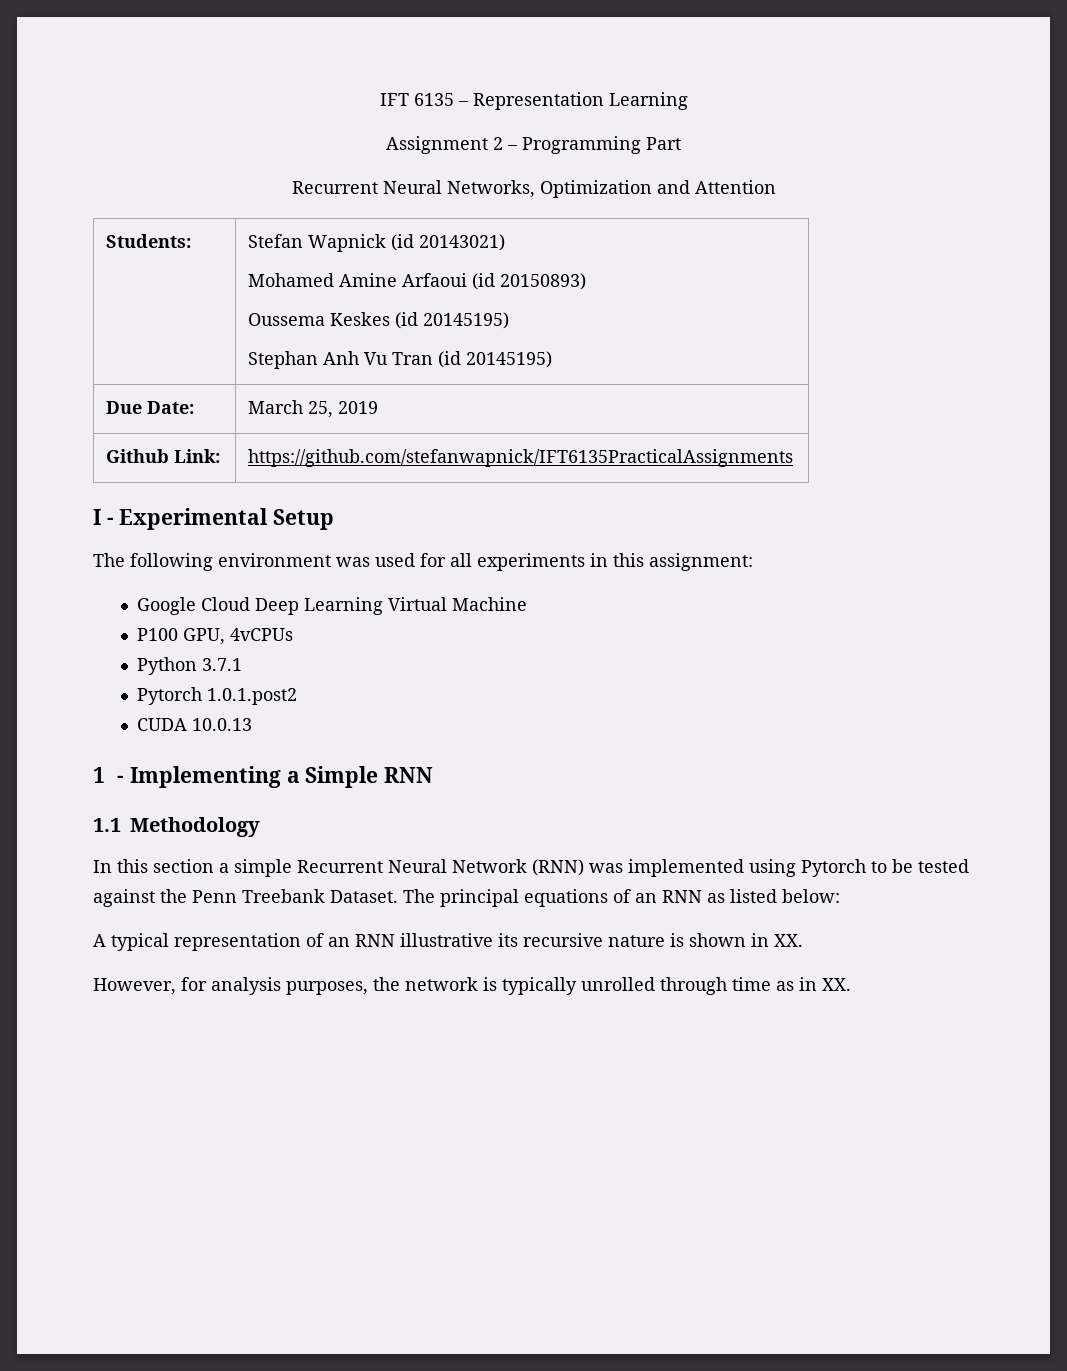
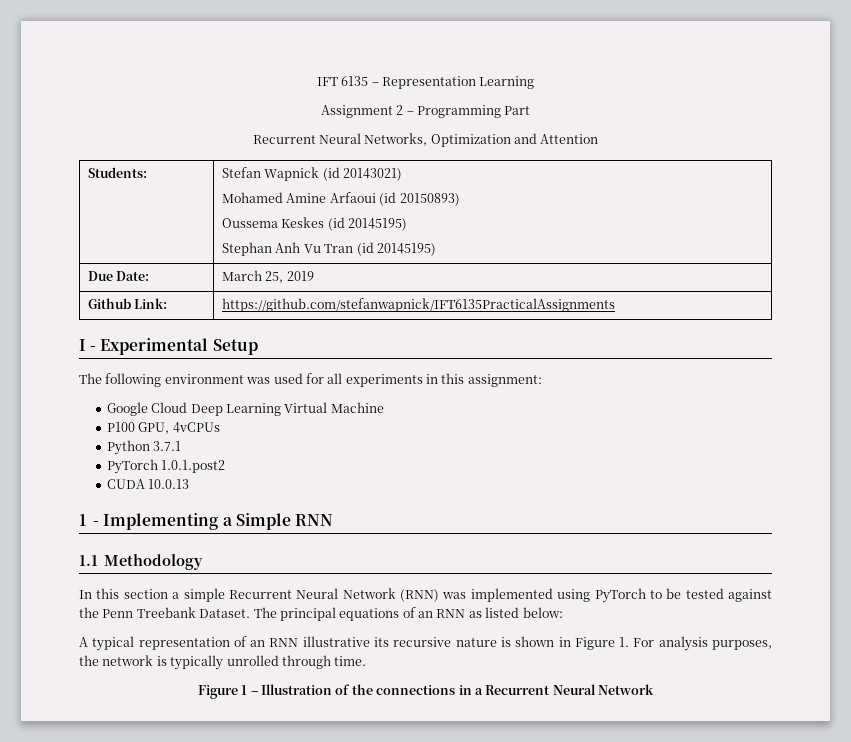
[137,687,203,705] Pytorch -> [106,459,158,474] PyTorch
[801,859,866,877] Pytorch -> [594,588,646,603] PyTorch
[774,934,803,947] [93,977,207,995] XX. // However, for -> [574,637,655,650] Figure 1. For
[732,977,851,991] time as in XX. -> [334,656,367,666] [197,684,655,699] time. // Figure 1 – Illustration of the connections in a Recurrent Neural Network

